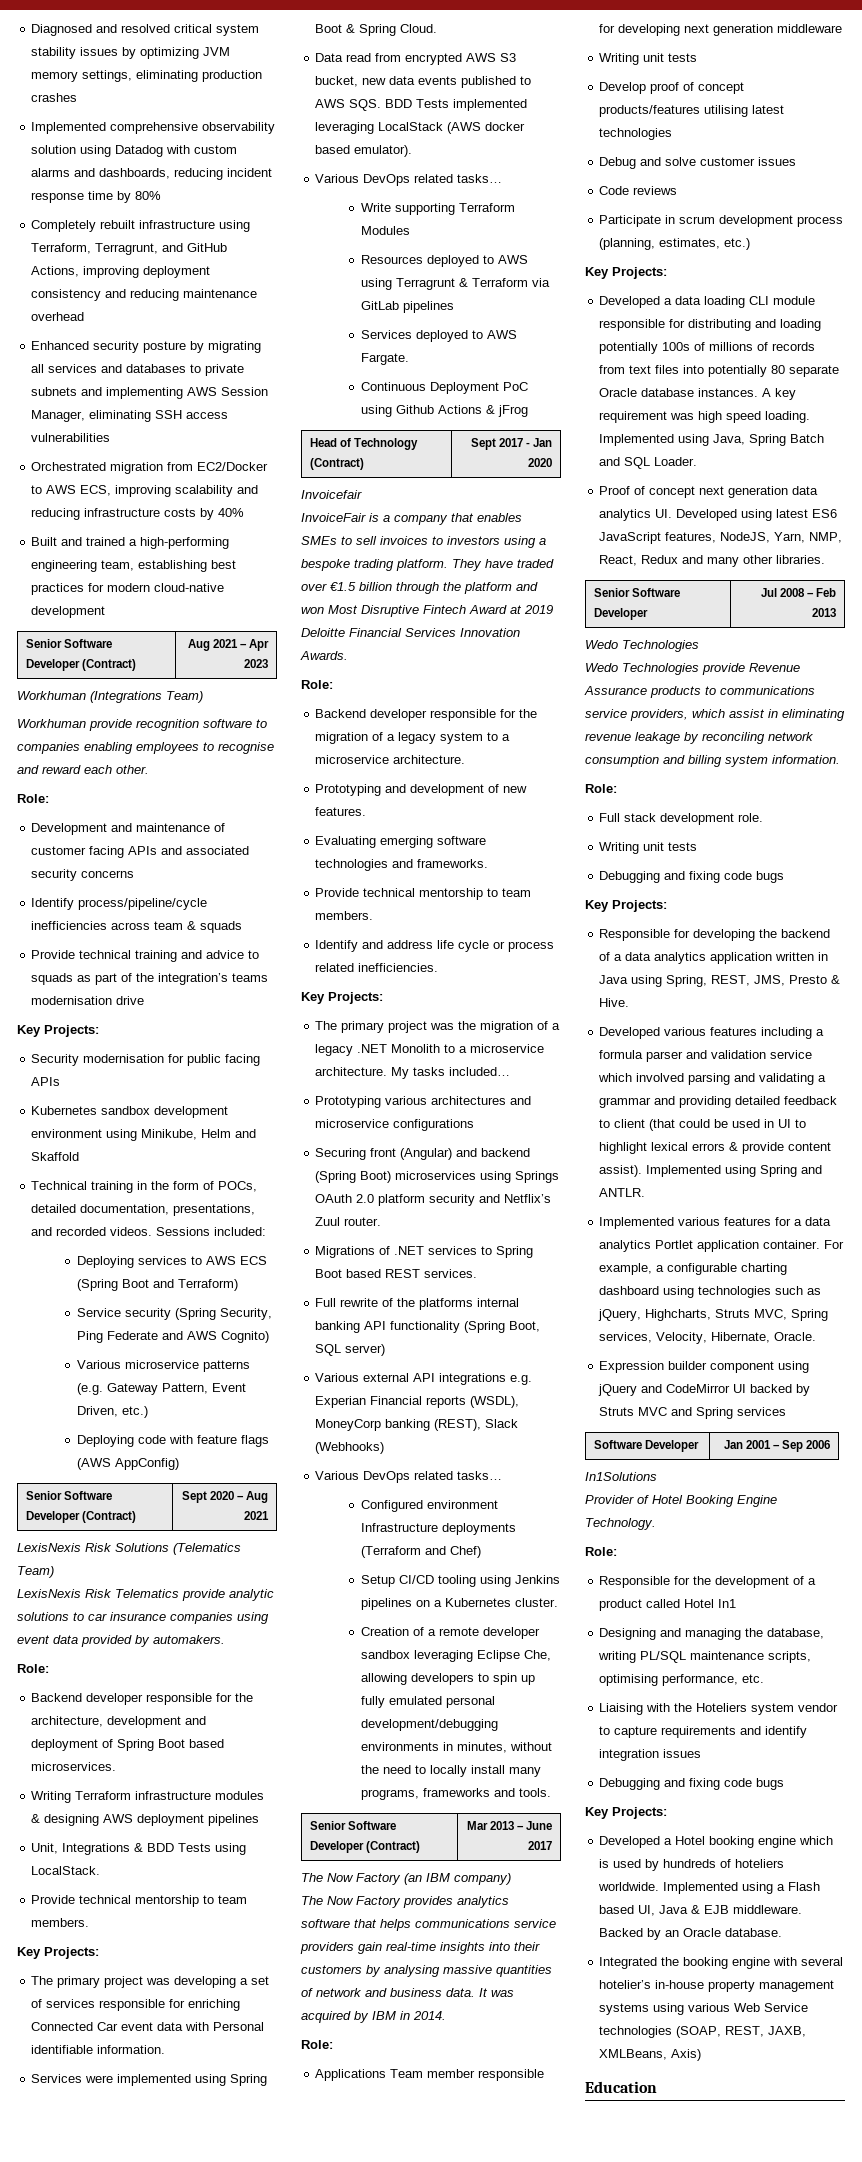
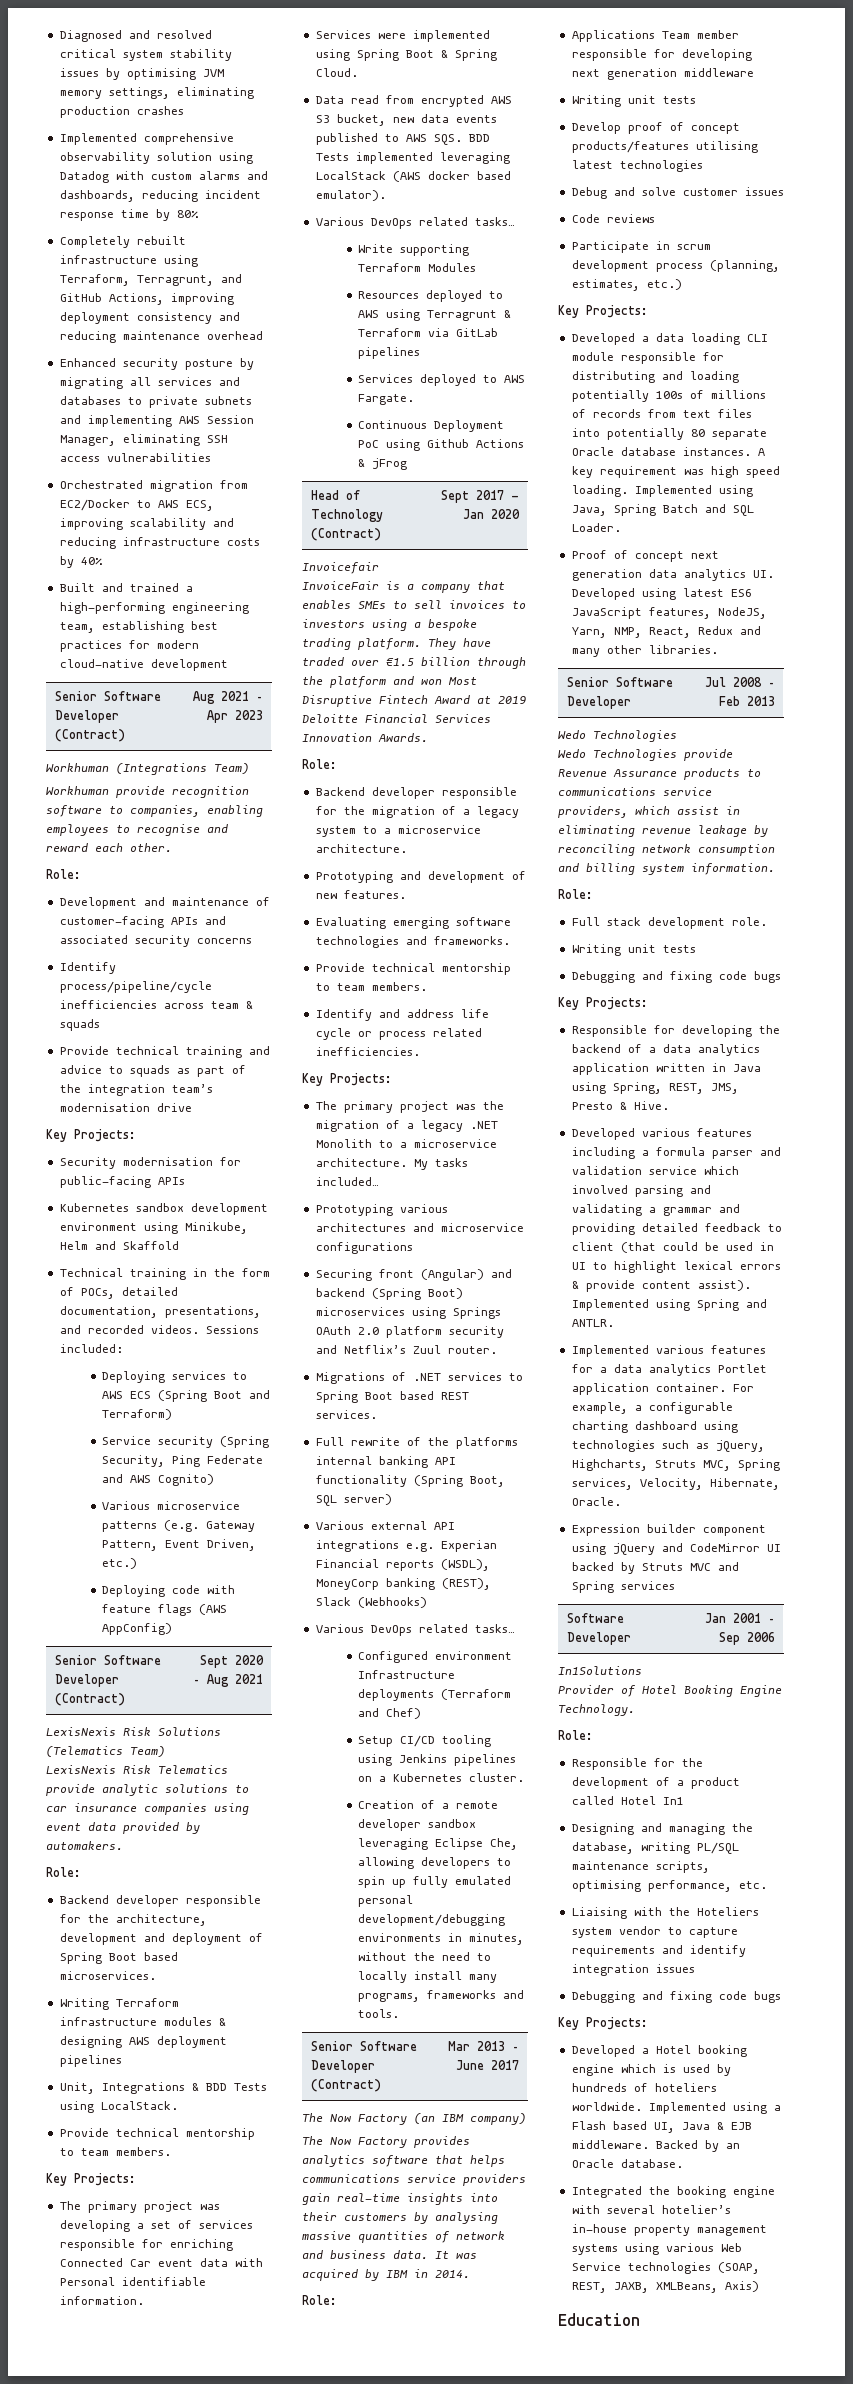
[140,47,200,59] optimizing -> [126,68,196,80] optimising
[17,742,80,754] companies -> [130,805,200,817] companies,
[31,846,125,858] customer facing -> [59,916,164,928] customer-facing
[158,973,269,985] integration’s teams -> [87,1084,213,1096] integration team’s
[187,1054,261,1066] public facing -> [59,1176,151,1188] public-facing

